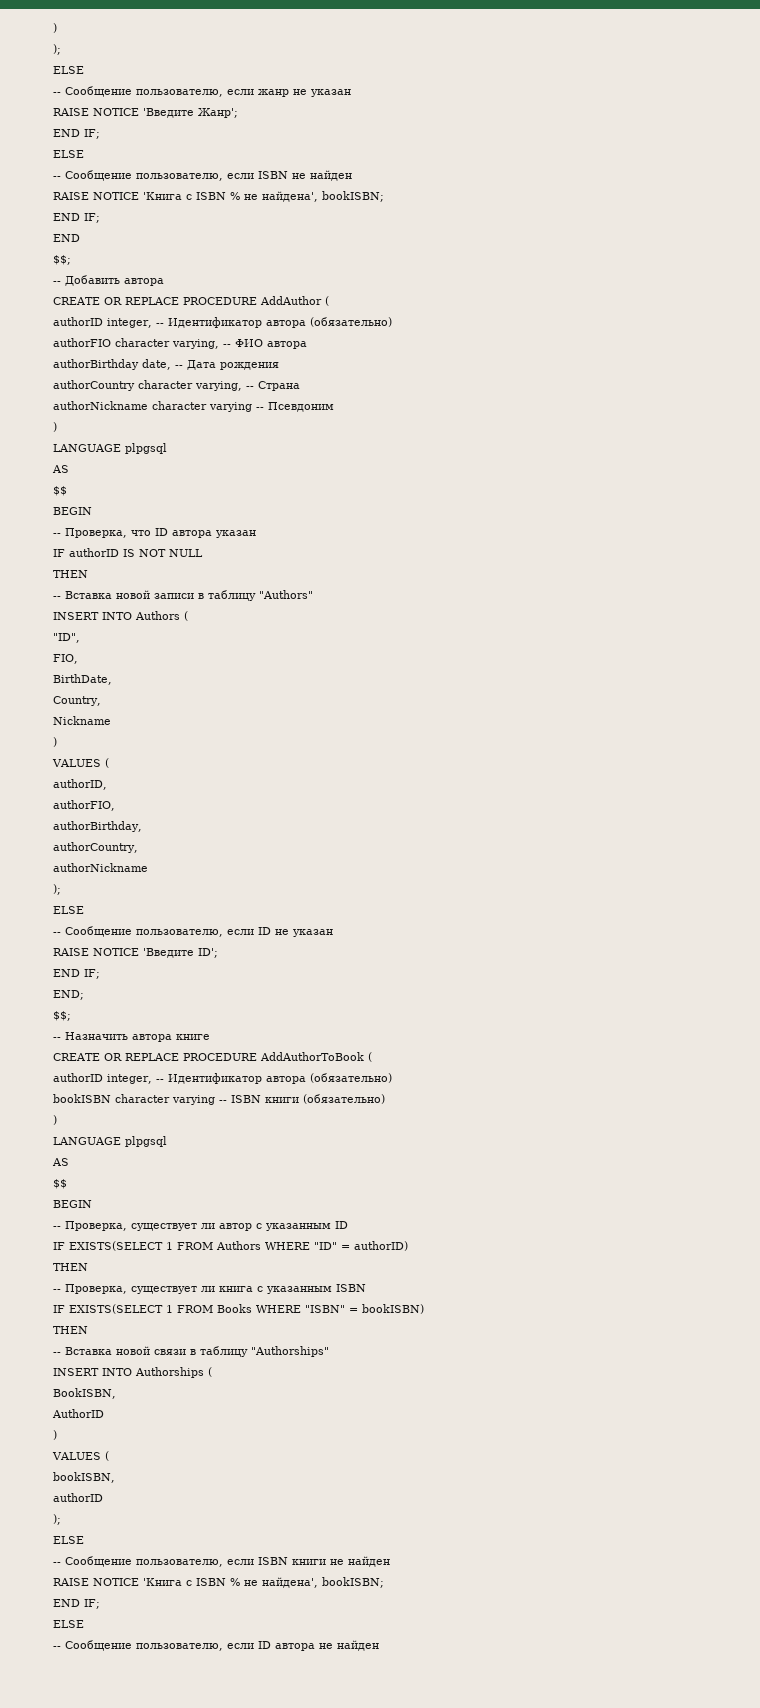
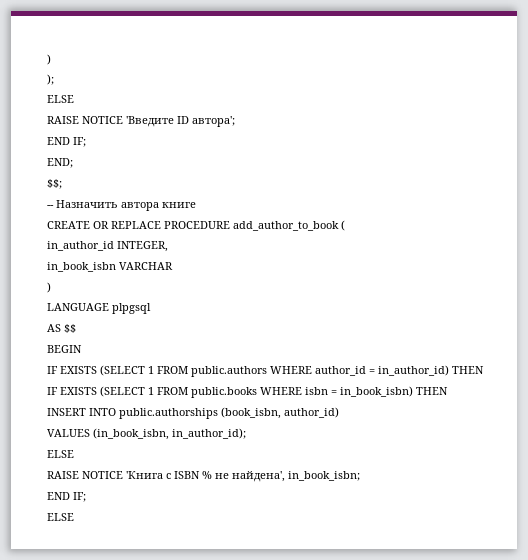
[53,86,351,97] [53,108,238,118] [53,129,100,139] [53,150,84,158] [53,170,352,181] [53,191,384,202] [53,213,100,223] [53,234,80,242] [53,255,71,265] [53,275,164,286] [53,296,329,306] [53,317,392,328] [53,338,307,349] [53,359,279,370] [53,380,300,391] [53,401,334,412] [53,422,57,432] [53,443,167,454] [52,465,69,473] [53,486,67,496] [53,507,92,515] [53,528,256,538] [53,548,203,557] [53,570,88,578] [53,590,313,601] [53,611,188,621] [53,633,80,643] [53,654,78,664] [53,674,112,685] [53,696,101,706] [53,716,111,725] [53,737,57,747] [52,758,109,768] [53,779,107,790] [53,800,115,811] [53,821,142,832] [53,842,138,853] [53,863,148,872] [53,884,61,895] [53,906,84,914] [53,926,333,937] [53,948,218,958] -- Сообщение пользователю, если жанр не указан // RAISE NOTICE 'Введите Жанр'; // END IF; // ELSE // -- Сообщение пользователю, если ISBN не найден // RAISE NOTICE 'Книга с ISBN % не найдена', bookISBN; // END IF; // END // $$; // -- Добавить автора // CREATE OR REPLACE PROCEDURE AddAuthor ( // authorID integer, -- Идентификатор автора (обязательно) // authorFIO character varying, -- ФИО автора // authorBirthday date, -- Дата рождения // authorCountry character varying, -- Страна // authorNickname character varying -- Псевдоним // ) // LANGUAGE plpgsql // AS // $$ // BEGIN // -- Проверка, что ID автора указан // IF authorID IS NOT NULL // THEN // -- Вставка новой записи в таблицу "Authors" // INSERT INTO Authors ( // "ID", // FIO, // BirthDate, // Country, // Nickname // ) // VALUES ( // authorID, // authorFIO, // authorBirthday, // authorCountry, // authorNickname // ); // ELSE // -- Сообщение пользователю, если ID не указан // RAISE NOTICE 'Введите ID'; -> [47,116,235,127] RAISE NOTICE 'Введите ID автора';
[260,1052,372,1062] [53,1073,392,1084] [53,1094,385,1105] [53,1115,57,1125] [53,1136,167,1147] [52,1158,69,1166] [53,1179,67,1189] [53,1200,92,1208] [53,1221,348,1231] [53,1241,408,1251] [53,1263,88,1271] [53,1284,366,1294] [53,1304,424,1314] [53,1326,88,1334] [53,1346,329,1357] [53,1367,212,1378] [53,1388,116,1399] [52,1409,104,1418] [53,1430,57,1440] [52,1451,109,1461] [53,1472,115,1483] [53,1493,103,1502] [53,1514,61,1525] [53,1536,84,1544] [53,1556,390,1567] [53,1577,384,1588] [53,1599,100,1609] [53,1620,84,1628] [53,1640,379,1651] AddAuthorToBook ( // authorID integer, -- Идентификатор автора (обязательно) // bookISBN character varying -- ISBN книги (обязательно) // ) // LANGUAGE plpgsql // AS // $$ // BEGIN // -- Проверка, существует ли автор с указанным ID // IF EXISTS(SELECT 1 FROM Authors WHERE "ID" = authorID) // THEN // -- Проверка, существует ли книга с указанным ISBN // IF EXISTS(SELECT 1 FROM Books WHERE "ISBN" = bookISBN) // THEN // -- Вставка новой связи в таблицу "Authorships" // INSERT INTO Authorships ( // BookISBN, // AuthorID // ) // VALUES ( // bookISBN, // authorID // ); // ELSE // -- Сообщение пользователю, если ISBN книги не найден // RAISE NOTICE 'Книга с ISBN % не найдена', bookISBN; // END IF; // ELSE // -- Сообщение пользователю, если ID автора не найден -> [233,220,345,231] [47,241,168,252] [47,262,173,272] [47,282,51,293] [47,303,151,314] [47,324,76,333] [47,345,82,353] [47,365,484,377] [47,386,448,398] [47,407,339,419] [47,428,246,440] [47,450,74,458] [47,471,360,482] [47,492,86,502] [47,513,74,521] add_author_to_book ( // in_author_id INTEGER, // in_book_isbn VARCHAR // ) // LANGUAGE plpgsql // AS $$ // BEGIN // IF EXISTS (SELECT 1 FROM public.authors WHERE author_id = in_author_id) THEN // IF EXISTS (SELECT 1 FROM public.books WHERE isbn = in_book_isbn) THEN // INSERT INTO public.authorships (book_isbn, author_id) // VALUES (in_book_isbn, in_author_id); // ELSE // RAISE NOTICE 'Книга с ISBN % не найдена', in_book_isbn; // END IF; // ELSE

